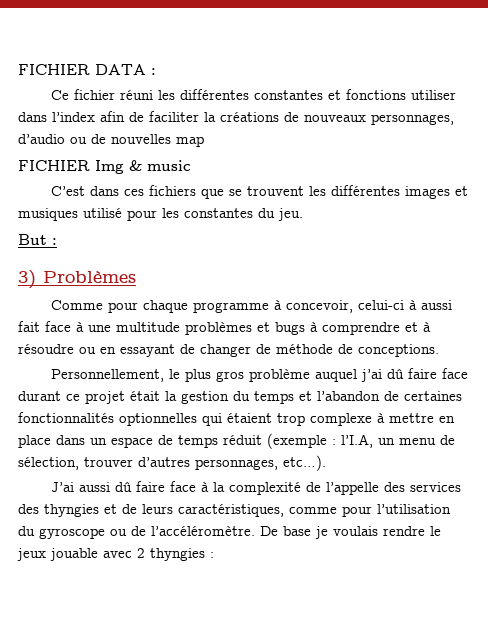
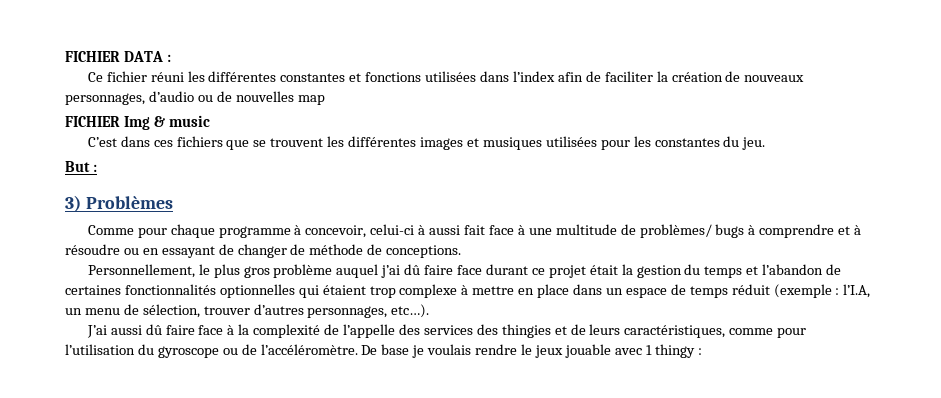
[410,90,456,100] utiliser -> [425,71,477,82] utilisées
[220,112,279,122] créations -> [671,72,723,82] création
[83,208,122,218] utilisé -> [545,136,597,147] utilisées
[185,322,270,335] problèmes et -> [620,224,712,238] de problèmes/
[44,504,99,517] thyngies -> [501,324,551,338] thingies
[137,548,205,561] 2 thyngies -> [645,344,695,358] 1 thingy

